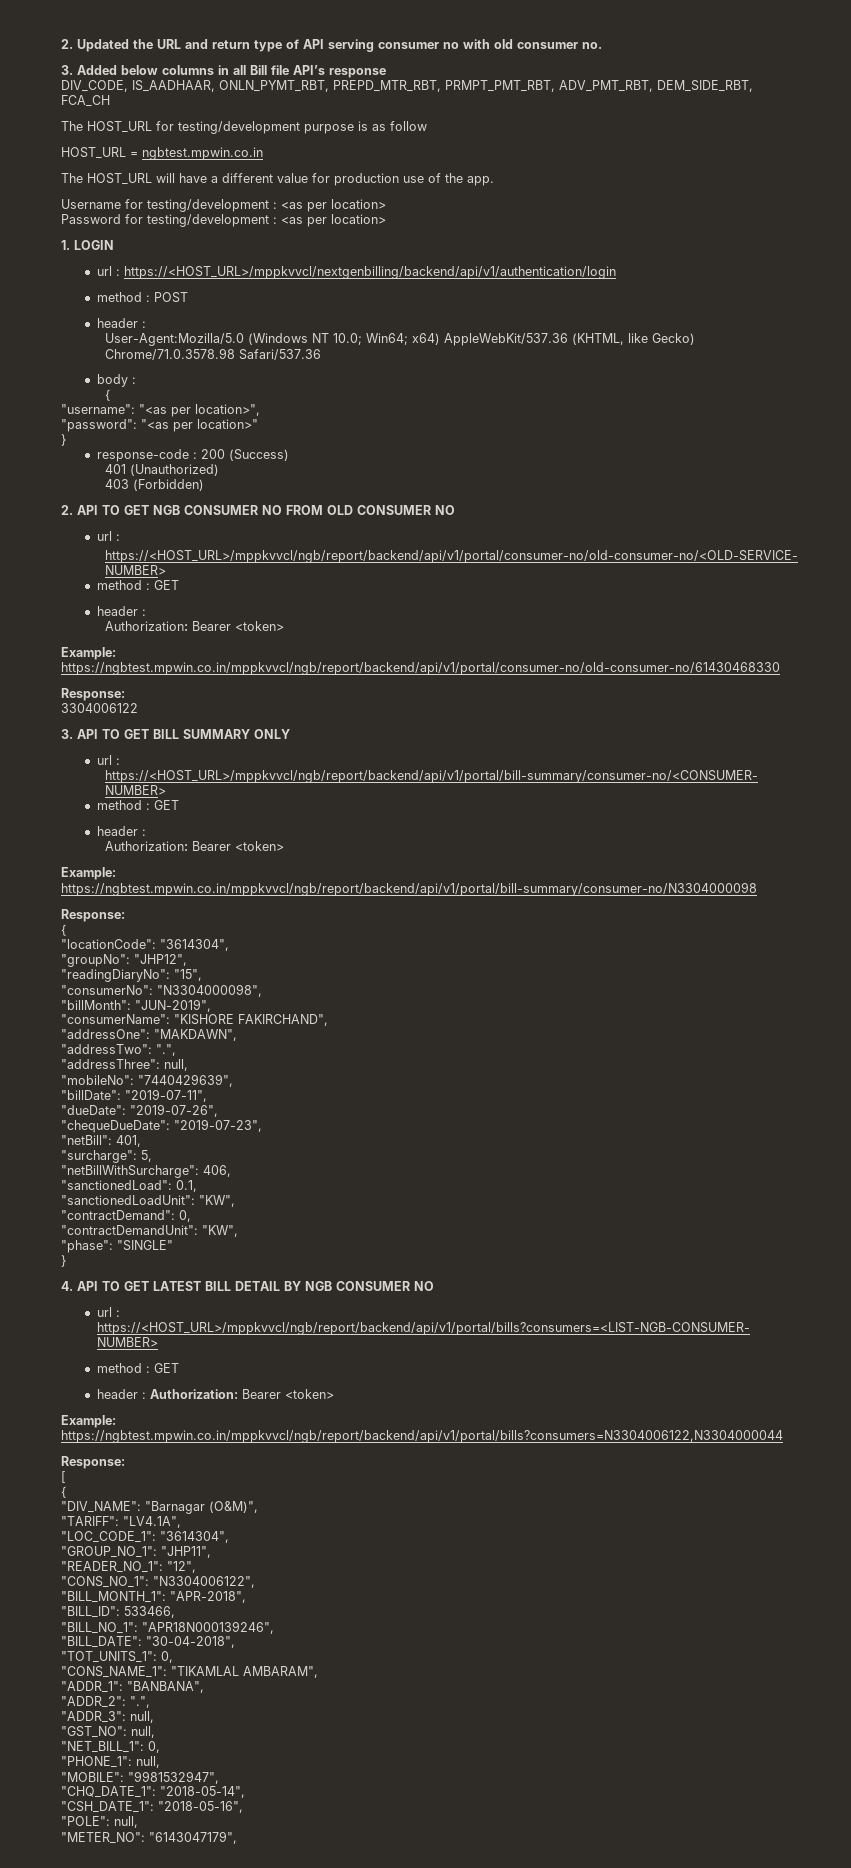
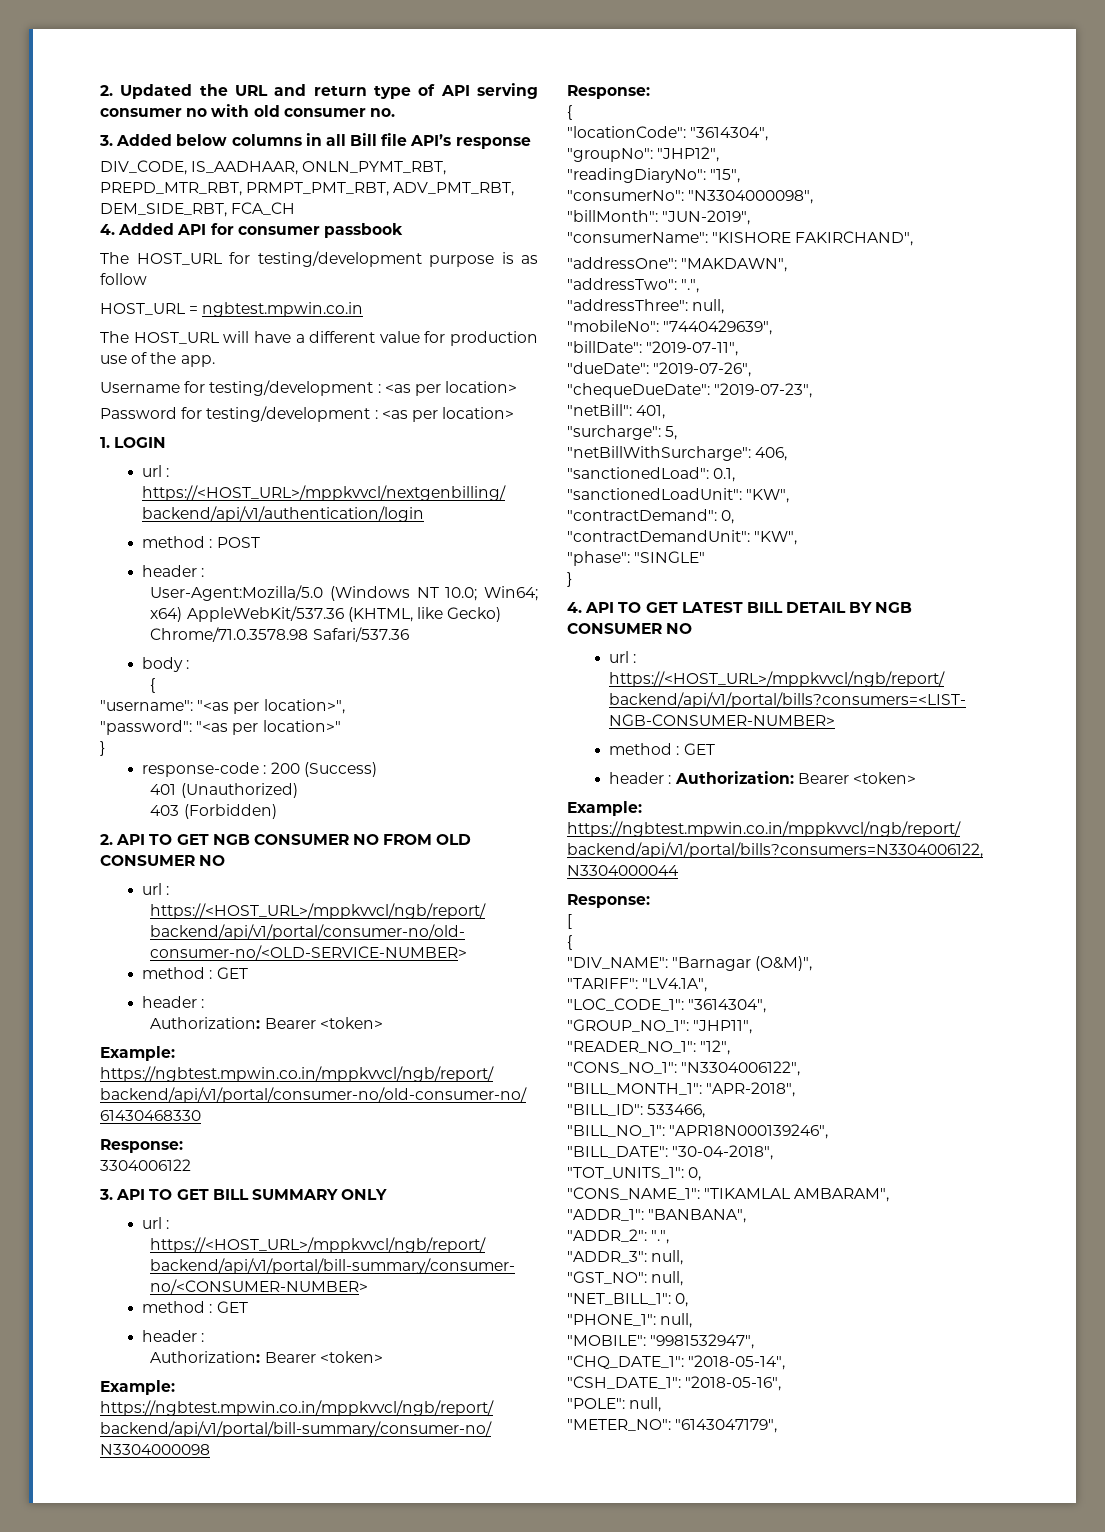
(110, 101) none -> [100,223,403,238] // 4. Added API for consumer passbook

